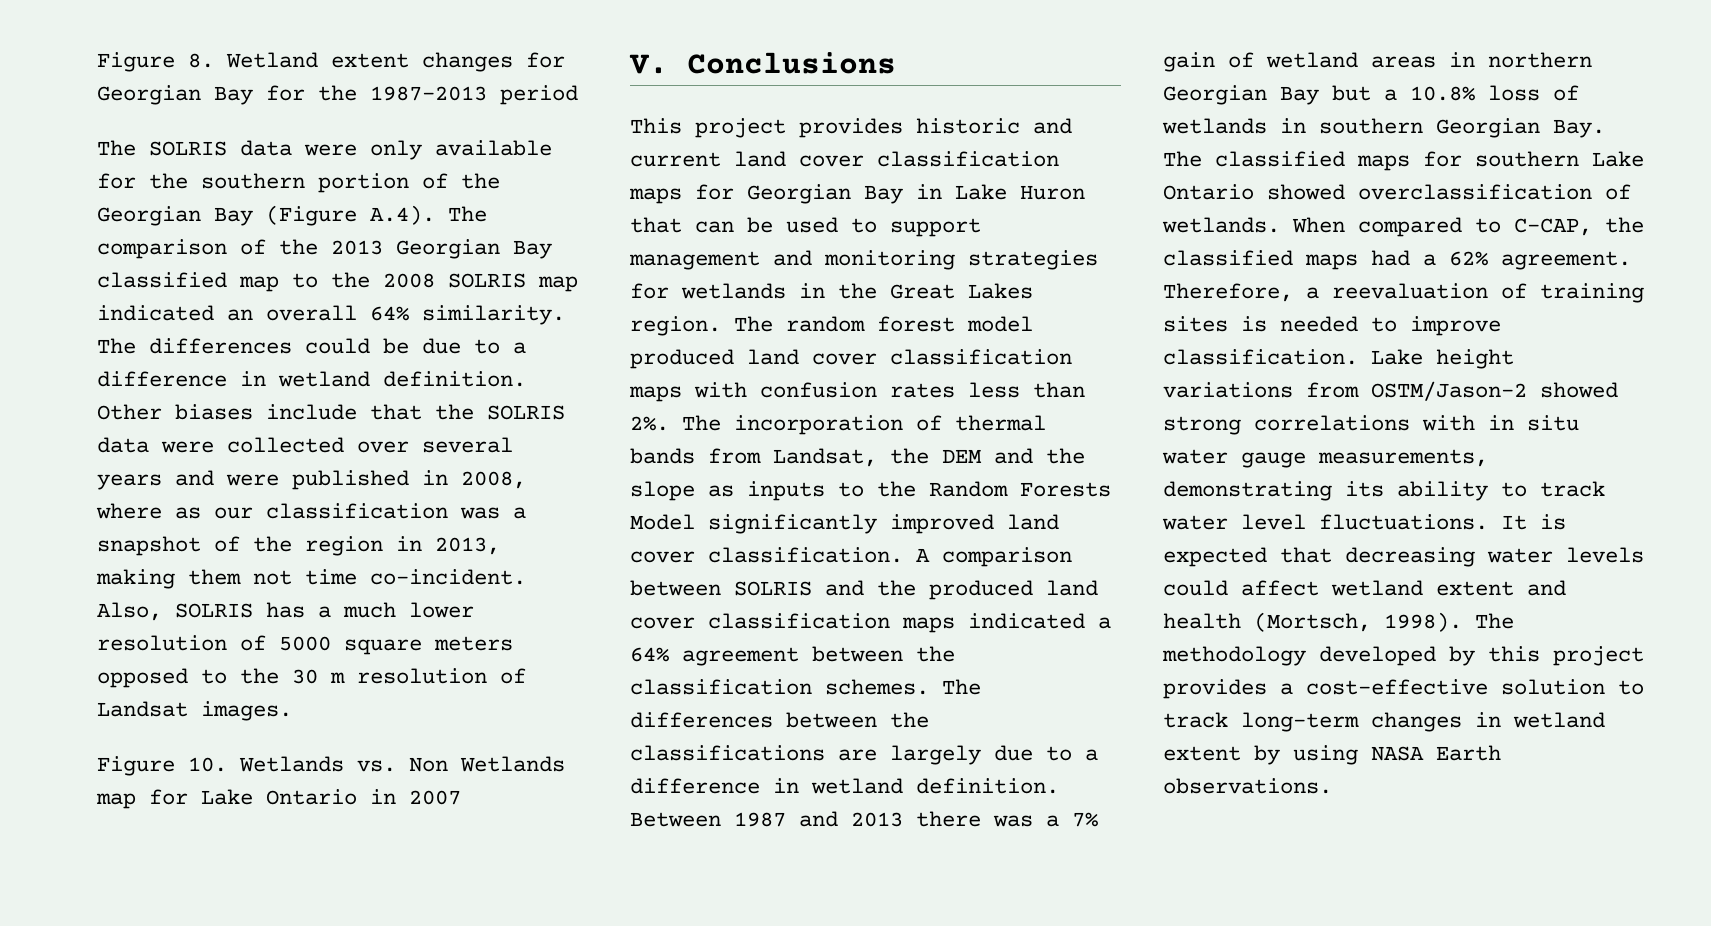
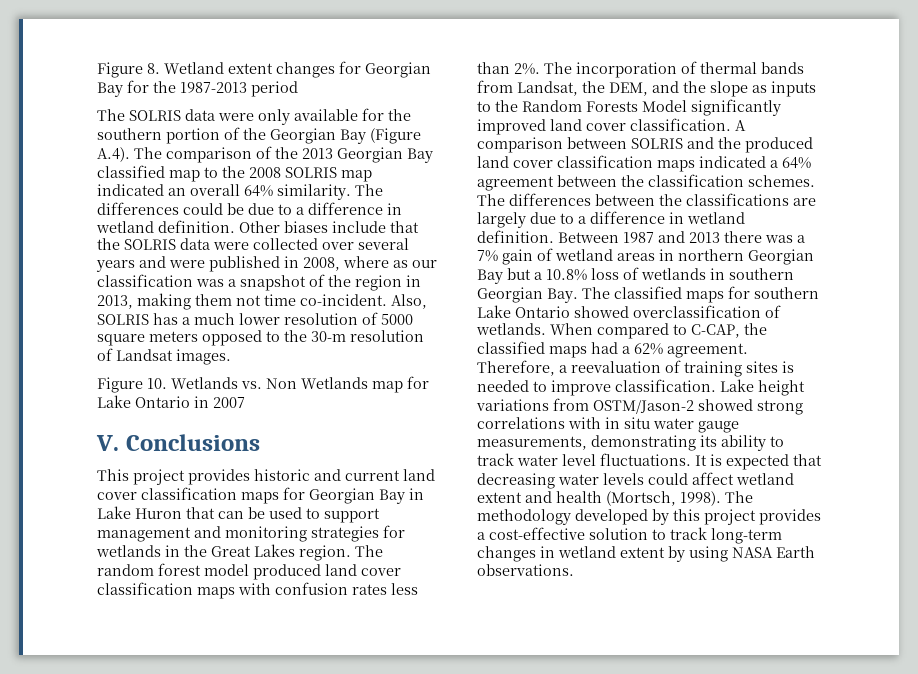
[292,669,345,684] 30 m -> [311,331,346,342] 30-m
[942,449,982,463] DEM -> [609,82,648,96] DEM,

